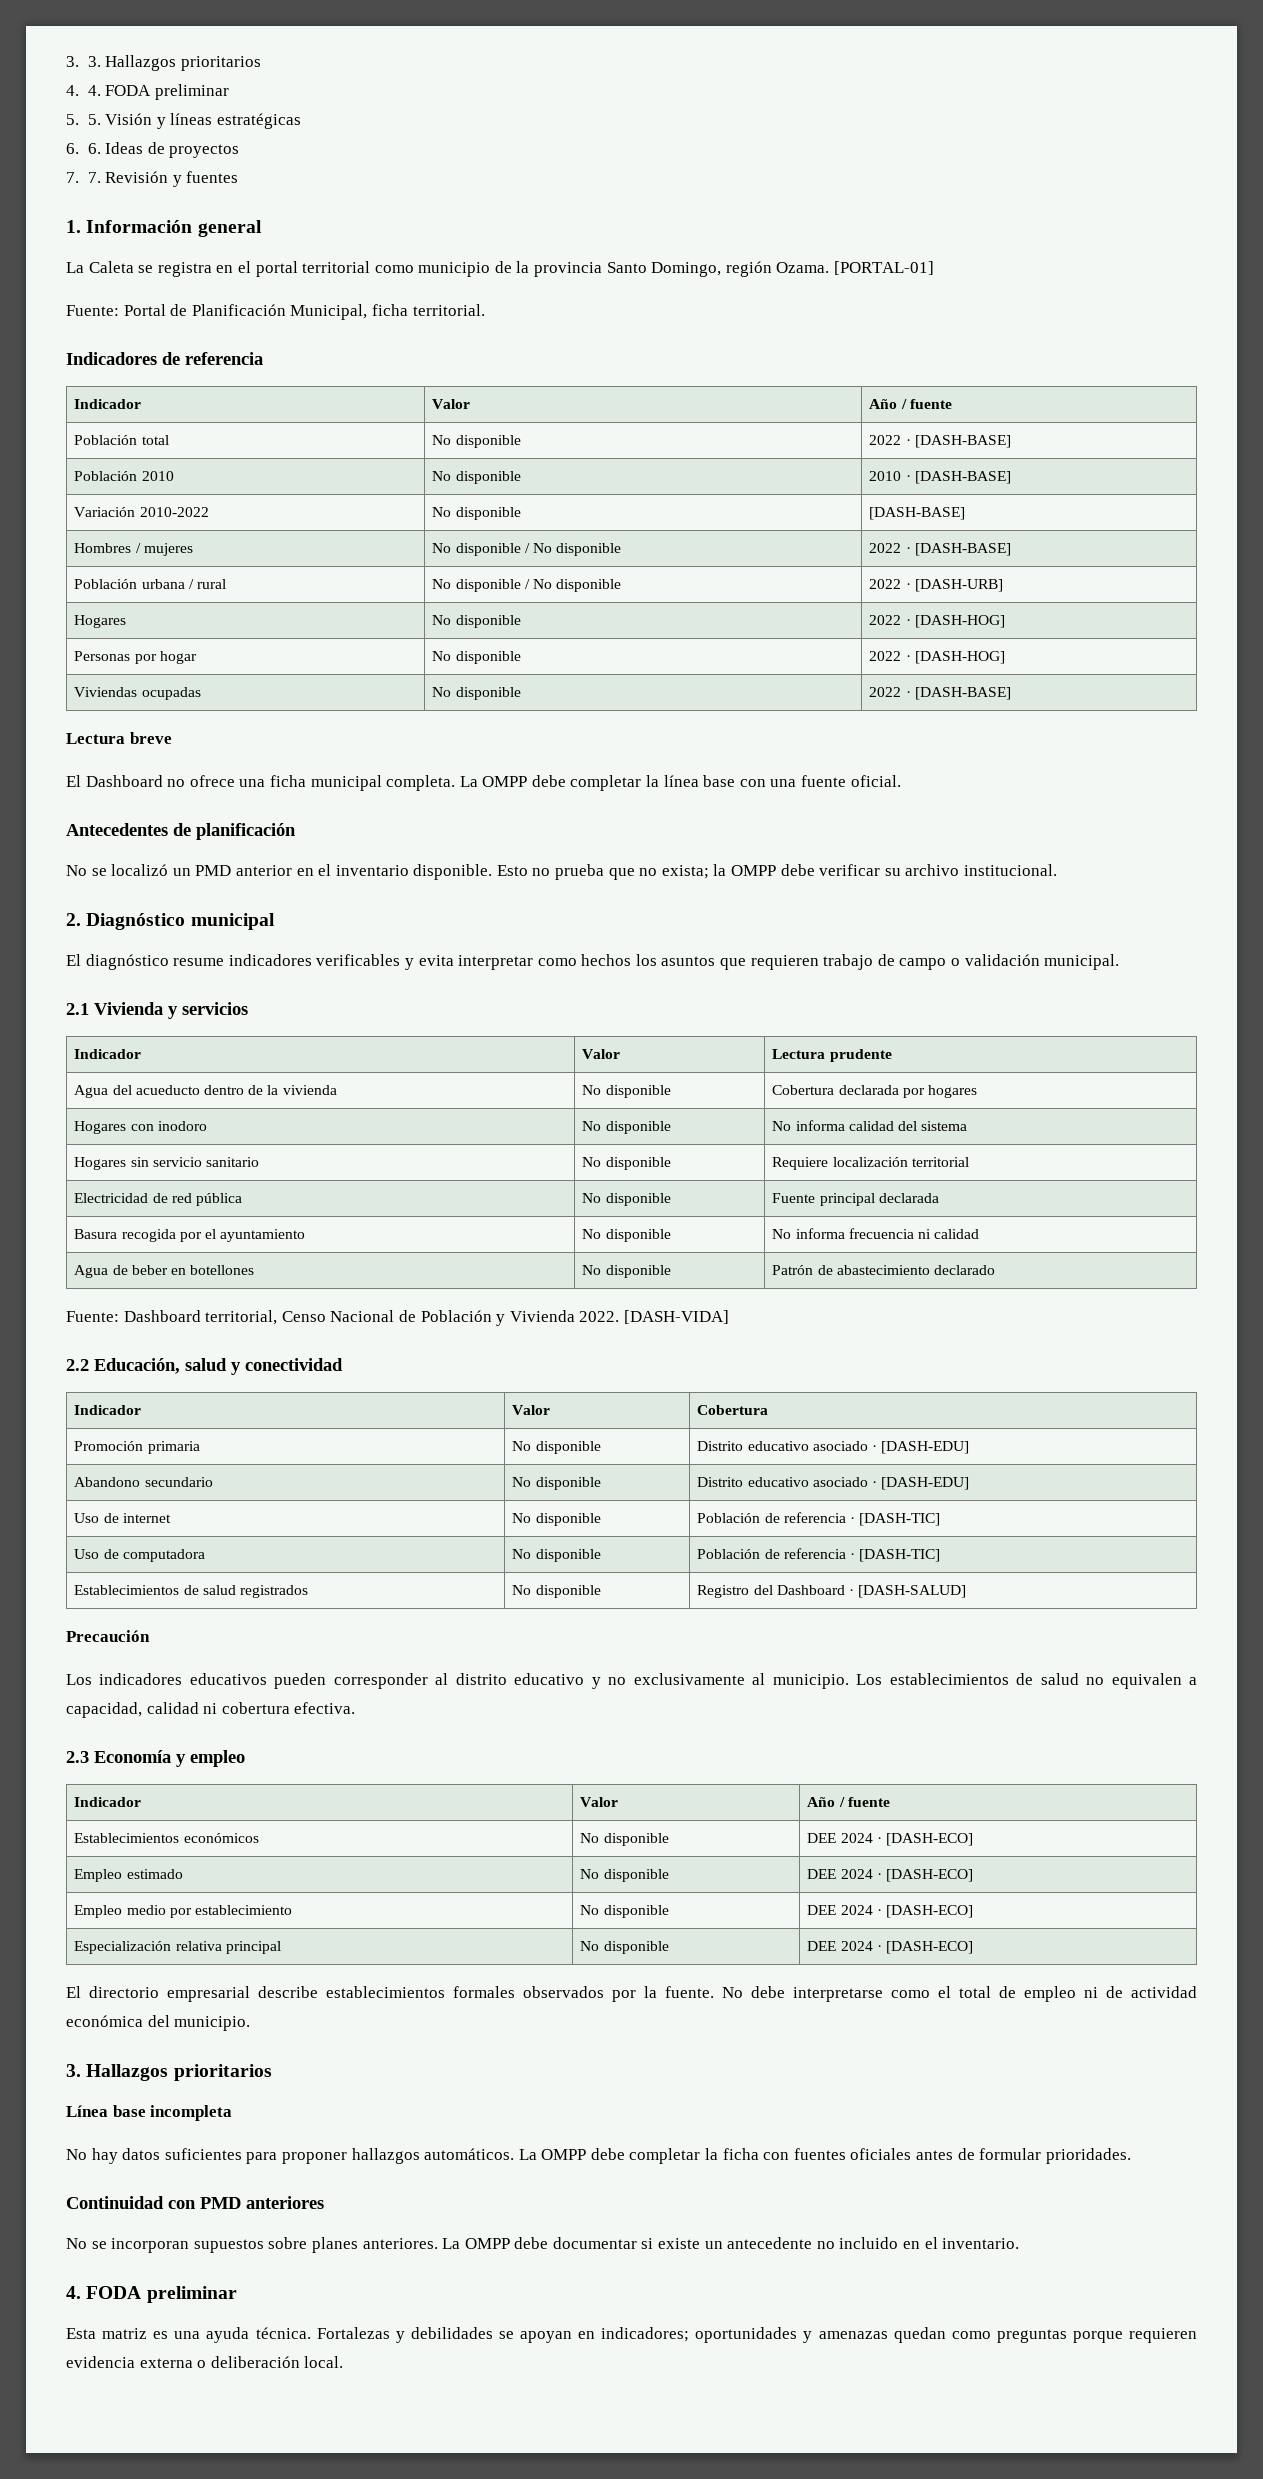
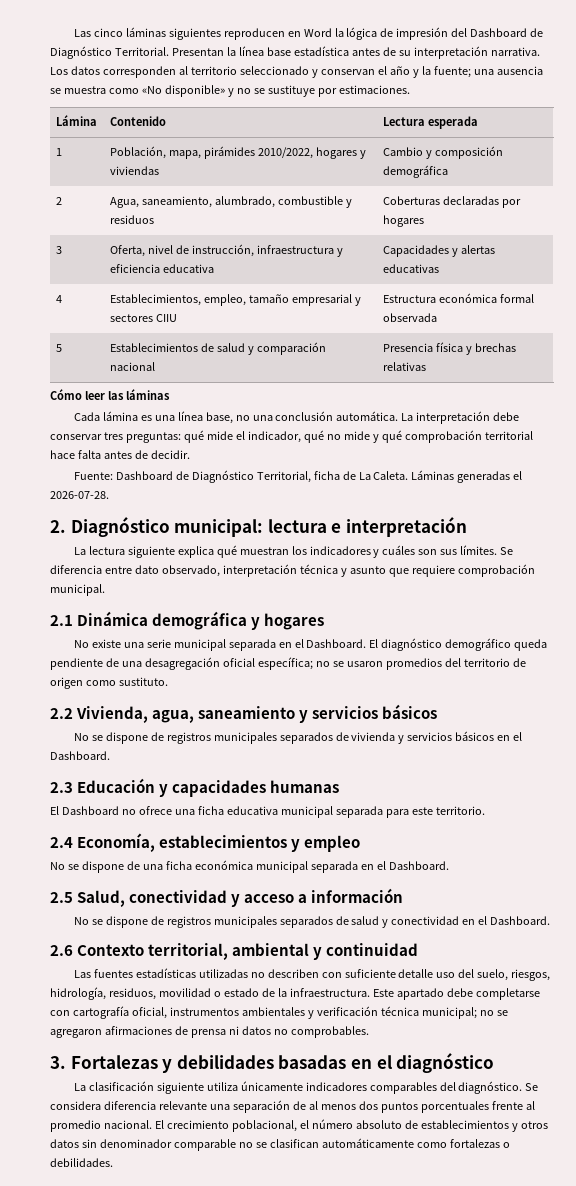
[66,55,261,71] [66,84,229,100] [66,113,301,129] [66,142,240,158] [66,171,239,187] [66,220,262,237] [66,261,935,277] [66,304,485,320] [66,352,263,365] [74,399,142,409] [432,399,471,409] [869,399,952,409] [74,435,169,445] [432,435,521,448] [869,435,1011,448] [74,471,174,481] [432,471,521,484] [869,471,1011,484] [74,507,209,517] [432,507,521,520] [869,507,966,520] [74,543,193,556] [432,543,622,556] [869,543,1011,556] [74,579,227,589] [432,579,622,592] [869,579,1003,592] [74,615,127,628] [432,615,521,628] [869,615,1005,628] [74,651,197,664] [432,651,521,664] [869,651,1005,664] [74,687,201,700] [432,687,521,700] [869,687,1011,700] [66,732,172,744] 3. 3. Hallazgos prioritarios // 4. 4. FODA preliminar // 5. 5. Visión y líneas estratégicas // 6. 6. Ideas de proyectos // 7. 7. Revisión y fuentes // 1. Información general // La Caleta se registra en el portal territorial como municipio de la provincia Santo Domingo, región Ozama. [PORTAL-01] // Fuente: Portal de Planificación Municipal, ficha territorial. // Indicadores de referencia // Indicador | Valor | Año / fuente // Población total | No disponible | 2022 · [DASH-BASE] // Población 2010 | No disponible | 2010 · [DASH-BASE] // Variación 2010-2022 | No disponible | [DASH-BASE] // Hombres / mujeres | No disponible / No disponible | 2022 · [DASH-BASE] // Población urbana / rural | No disponible / No disponible | 2022 · [DASH-URB] // Hogares | No disponible | 2022 · [DASH-HOG] // Personas por hogar | No disponible | 2022 · [DASH-HOG] // Viviendas ocupadas | No disponible | 2022 · [DASH-BASE] // Lectura breve -> [73,27,544,40] [50,46,540,59] [50,66,543,78] [50,85,410,97] [56,115,98,126] [110,116,167,126] [383,116,479,129] [56,148,63,156] [110,146,367,159] [110,166,160,175] [383,146,504,159] [383,165,449,178] [56,197,63,205] [110,196,353,208] [110,215,155,224] [383,196,522,208] [383,215,425,227] [56,246,63,254] [110,244,344,257] [110,264,215,273] [383,245,496,257] [383,264,440,273] [56,295,63,303] [110,294,362,306] [110,314,178,322] [383,293,535,303] [383,313,438,322] [56,344,63,352] [110,342,327,355] [110,362,156,371] [383,342,517,355] [383,362,427,371] [50,389,170,400] [73,411,520,424] [50,430,533,443] [50,450,190,459] [73,470,523,483] [50,491,109,499] [50,517,467,537] [73,545,514,558] [50,564,535,577] [50,584,105,596] [50,611,325,630] [73,638,548,651] [50,657,526,670] [50,677,168,689] [50,704,438,723] [73,731,523,744] [50,751,110,760] [50,778,340,797] Las cinco láminas siguientes reproducen en Word la lógica de impresión del Dashboard de Diagnóstico Territorial. Presentan la línea base estadística antes de su interpretación narrativa. Los datos corresponden al territorio seleccionado y conservan el año y la fuente; una ausencia se muestra como «No disponible» y no se sustituye por estimaciones. // Lámina | Contenido | Lectura esperada // 1 | Población, mapa, pirámides 2010/2022, hogares y viviendas | Cambio y composición demográfica // 2 | Agua, saneamiento, alumbrado, combustible y residuos | Coberturas declaradas por hogares // 3 | Oferta, nivel de instrucción, infraestructura y eficiencia educativa | Capacidades y alertas educativas // 4 | Establecimientos, empleo, tamaño empresarial y sectores CIIU | Estructura económica formal observada // 5 | Establecimientos de salud y comparación nacional | Presencia física y brechas relativas // Cómo leer las láminas // Cada lámina es una línea base, no una conclusión automática. La interpretación debe conservar tres preguntas: qué mide el indicador, qué no mide y qué comprobación territorial hace falta antes de decidir. // Fuente: Dashboard de Diagnóstico Territorial, ficha de La Caleta. Láminas generadas el 2026-07-28. // 2. Diagnóstico municipal: lectura e interpretación // La lectura siguiente explica qué muestran los indicadores y cuáles son sus límites. Se diferencia entre dato observado, interpretación técnica y asunto que requiere comprobación municipal. // 2.1 Dinámica demográfica y hogares // No existe una serie municipal separada en el Dashboard. El diagnóstico demográfico queda pendiente de una desagregación oficial específica; no se usaron promedios del territorio de origen como sustituto. // 2.2 Vivienda, agua, saneamiento y servicios básicos // No se dispone de registros municipales separados de vivienda y servicios básicos en el Dashboard. // 2.3 Educación y capacidades humanas
[310,775,901,791] [66,823,296,840] [66,864,1057,880] [66,913,275,930] [66,954,1120,970] [66,1002,248,1019] [74,1049,142,1059] [582,1049,621,1059] [772,1049,892,1062] [74,1085,337,1098] [582,1085,671,1098] [772,1085,978,1098] [74,1121,207,1134] [582,1121,671,1134] [772,1120,968,1131] [74,1157,260,1170] [582,1157,671,1170] [772,1157,969,1170] [74,1193,243,1206] [582,1193,671,1206] [772,1193,939,1206] [74,1229,306,1242] [582,1229,671,1242] [772,1228,980,1239] [74,1265,255,1278] [582,1265,671,1278] [772,1265,996,1275] [66,1310,729,1326] [66,1358,343,1375] [74,1405,142,1415] [512,1405,551,1415] [697,1405,769,1415] [74,1441,200,1454] [512,1441,601,1454] [697,1441,970,1454] [74,1477,213,1487] [512,1477,601,1490] [697,1477,970,1490] [74,1513,171,1523] [512,1513,601,1526] [697,1512,941,1526] [74,1549,205,1562] [512,1549,601,1562] [697,1548,941,1562] [74,1585,309,1598] [512,1585,601,1598] [697,1585,967,1598] [66,1630,150,1642] [66,1673,1198,1689] [66,1702,356,1718] [66,1750,245,1767] [74,1797,142,1807] [580,1797,619,1807] [807,1797,890,1807] [74,1833,259,1843] [580,1833,669,1846] [807,1833,974,1846] [74,1869,183,1882] [580,1869,669,1882] [807,1869,974,1882] [74,1905,293,1918] [580,1905,669,1918] [807,1905,974,1918] [74,1941,281,1954] [580,1941,669,1954] [807,1941,974,1954] [66,1986,1197,2002] [66,2015,251,2031] [66,2064,272,2081] [66,2105,233,2121] [66,2148,1131,2164] [66,2196,324,2209] [66,2237,1020,2253] [66,2286,237,2303] [66,2327,1198,2343] [66,2356,344,2368] municipal completa. La OMPP debe completar la línea base con una fuente oficial. // Antecedentes de planificación // No se localizó un PMD anterior en el inventario disponible. Esto no prueba que no exista; la OMPP debe verificar su archivo institucional. // 2. Diagnóstico municipal // El diagnóstico resume indicadores verificables y evita interpretar como hechos los asuntos que requieren trabajo de campo o validación municipal. // 2.1 Vivienda y servicios // Indicador | Valor | Lectura prudente // Agua del acueducto dentro de la vivienda | No disponible | Cobertura declarada por hogares // Hogares con inodoro | No disponible | No informa calidad del sistema // Hogares sin servicio sanitario | No disponible | Requiere localización territorial // Electricidad de red pública | No disponible | Fuente principal declarada // Basura recogida por el ayuntamiento | No disponible | No informa frecuencia ni calidad // Agua de beber en botellones | No disponible | Patrón de abastecimiento declarado // Fuente: Dashboard territorial, Censo Nacional de Población y Vivienda 2022. [DASH-VIDA] // 2.2 Educación, salud y conectividad // Indicador | Valor | Cobertura // Promoción primaria | No disponible | Distrito educativo asociado · [DASH-EDU] // Abandono secundario | No disponible | Distrito educativo asociado · [DASH-EDU] // Uso de internet | No disponible | Población de referencia · [DASH-TIC] // Uso de computadora | No disponible | Población de referencia · [DASH-TIC] // Establecimientos de salud registrados | No disponible | Registro del Dashboard · [DASH-SALUD] // Precaución // Los indicadores educativos pueden corresponder al distrito educativo y no exclusivamente al municipio. Los establecimientos de salud no equivalen a capacidad, calidad ni cobertura efectiva. // 2.3 Economía y empleo // Indicador | Valor | Año / fuente // Establecimientos económicos | No disponible | DEE 2024 · [DASH-ECO] // Empleo estimado | No disponible | DEE 2024 · [DASH-ECO] // Empleo medio por establecimiento | No disponible | DEE 2024 · [DASH-ECO] // Especialización relativa principal | No disponible | DEE 2024 · [DASH-ECO] // El directorio empresarial describe establecimientos formales observados por la fuente. No debe interpretarse como el total de empleo ni de actividad económica del municipio. // 3. Hallazgos prioritarios // Línea base incompleta // No hay datos suficientes para proponer hallazgos automáticos. La OMPP debe completar la ficha con fuentes oficiales antes de formular prioridades. // Continuidad con PMD anteriores // No se incorporan supuestos sobre planes anteriores. La OMPP debe documentar si existe un antecedente no incluido en el inventario. // 4. FODA preliminar // Esta matriz es una ayuda técnica. Fortalezas y debilidades se apoyan en indicadores; oportunidades y amenazas quedan como preguntas porque requieren evidencia externa o deliberación local. -> [226,806,485,818] [50,833,361,852] [50,860,449,873] [50,888,404,907] [73,916,551,928] [50,943,419,960] [73,968,551,981] [50,987,540,1000] [50,1006,508,1019] [50,1026,369,1038] [50,1053,495,1073] [73,1081,539,1094] [50,1100,535,1113] [50,1119,548,1132] [50,1138,510,1151] [50,1158,113,1167] educativa municipal separada para este territorio. // 2.4 Economía, establecimientos y empleo // No se dispone de una ficha económica municipal separada en el Dashboard. // 2.5 Salud, conectividad y acceso a información // No se dispone de registros municipales separados de salud y conectividad en el Dashboard. // 2.6 Contexto territorial, ambiental y continuidad // Las fuentes estadísticas utilizadas no describen con suficiente detalle uso del suelo, riesgos, hidrología, residuos, movilidad o estado de la infraestructura. Este apartado debe completarse con cartografía oficial, instrumentos ambientales y verificación técnica municipal; no se agregaron afirmaciones de prensa ni datos no comprobables. // 3. Fortalezas y debilidades basadas en el diagnóstico // La clasificación siguiente utiliza únicamente indicadores comparables del diagnóstico. Se considera diferencia relevante una separación de al menos dos puntos porcentuales frente al promedio nacional. El crecimiento poblacional, el número absoluto de establecimientos y otros datos sin denominador comparable no se clasifican automáticamente como fortalezas o debilidades.

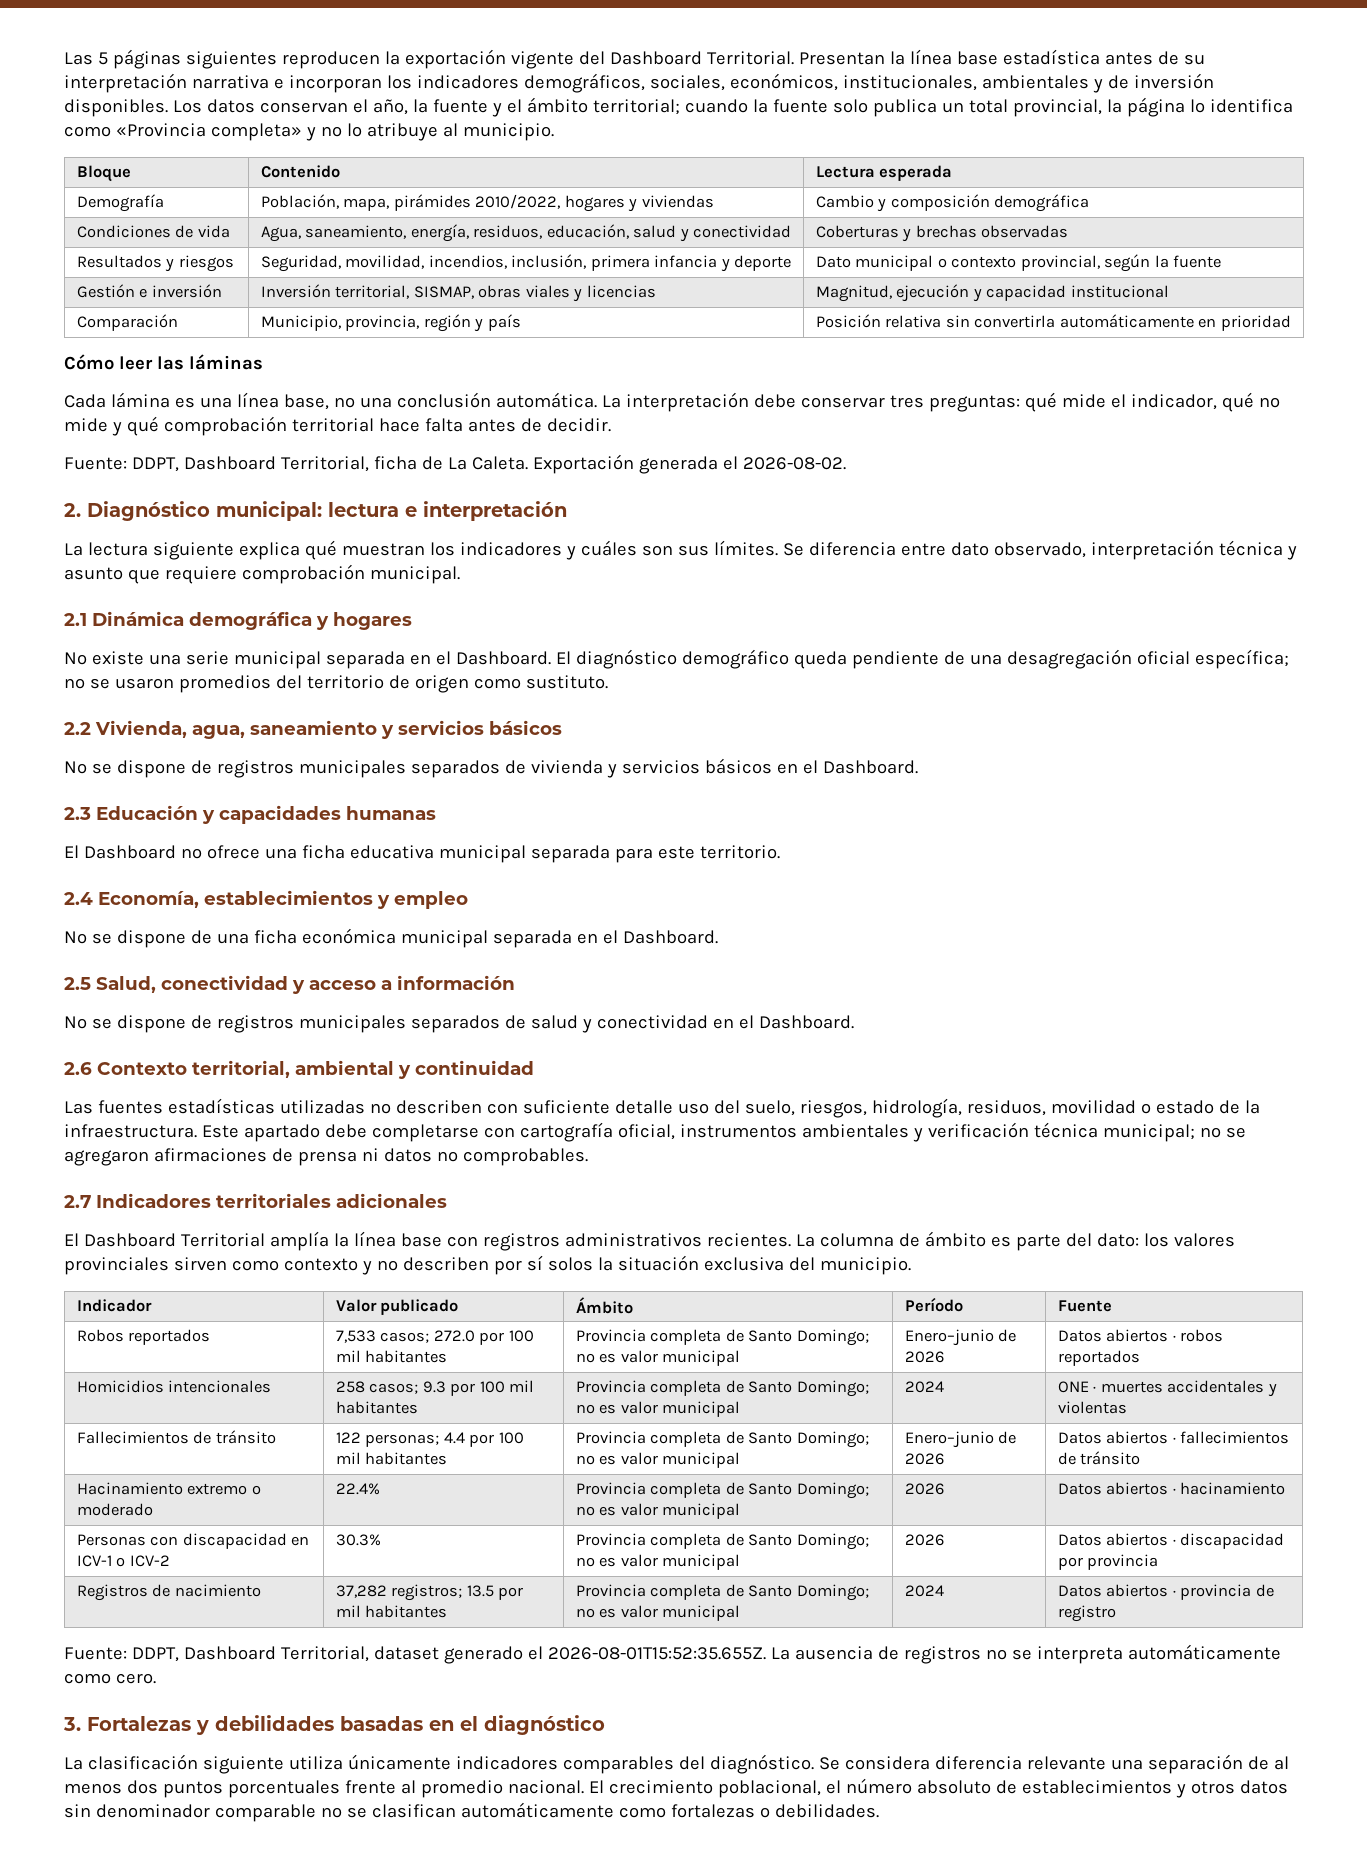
[73,27,544,40] [50,46,112,59] Las cinco láminas siguientes reproducen en Word la lógica de impresión del Dashboard de Diagnóstico -> [64,49,702,69] Las 5 páginas siguientes reproducen la exportación vigente del Dashboard
[490,47,540,56] [50,66,543,78] [50,85,410,97] [56,115,98,126] narrativa. Los datos corresponden al territorio seleccionado y conservan el año y la fuente; una ausencia se muestra como «No disponible» y no se sustituye por estimaciones. // Lámina -> [191,73,1214,93] [64,97,1293,117] [64,123,554,141] [76,165,131,182] narrativa e incorporan los indicadores demográficos, sociales, económicos, institucionales, ambientales y de inversión disponibles. Los datos conservan el año, la fuente y el ámbito territorial; cuando la fuente solo publica un total provincial, la página lo identifica como «Provincia completa» y no lo atribuye al municipio. // Bloque
[56,148,63,156] 1 -> [76,194,164,212] Demografía
[56,197,63,205] 2 -> [76,225,230,238] Condiciones de vida
[215,196,353,208] [110,215,155,224] [383,196,522,208] [383,215,425,227] [56,246,63,254] [110,244,344,257] [110,264,215,273] [383,245,496,257] [383,264,440,273] [56,295,63,303] [110,294,362,306] [110,314,178,322] [383,293,535,303] [383,313,438,322] [56,344,63,352] [110,342,327,355] [110,362,156,371] [383,342,517,355] [383,362,427,371] alumbrado, combustible y residuos | Coberturas declaradas por hogares // 3 | Oferta, nivel de instrucción, infraestructura y eficiencia educativa | Capacidades y alertas educativas // 4 | Establecimientos, empleo, tamaño empresarial y sectores CIIU | Estructura económica formal observada // 5 | Establecimientos de salud y comparación nacional | Presencia física y brechas relativas -> [410,224,792,242] [815,225,1069,242] [76,255,234,272] [260,254,792,272] [815,254,1222,272] [76,284,222,298] [260,284,656,302] [815,284,1169,302] [76,314,178,331] [260,314,521,332] [815,314,1291,331] energía, residuos, educación, salud y conectividad | Coberturas y brechas observadas // Resultados y riesgos | Seguridad, movilidad, incendios, inclusión, primera infancia y deporte | Dato municipal o contexto provincial, según la fuente // Gestión e inversión | Inversión territorial, SISMAP, obras viales y licencias | Magnitud, ejecución y capacidad institucional // Comparación | Municipio, provincia, región y país | Posición relativa sin convertirla automáticamente en prioridad
[115,470,254,483] Dashboard de Diagnóstico -> [131,456,276,472] DDPT, Dashboard
[411,470,523,483] [50,491,109,499] Láminas generadas el 2026-07-28. -> [532,454,846,474] Exportación generada el 2026-08-02.
(369, 1032) none -> [64,1193,447,1208] [64,1231,1235,1251] [64,1255,911,1275] [76,1299,152,1312] [335,1299,459,1315] [575,1297,633,1314] [904,1297,963,1312] [1057,1300,1112,1312] [76,1329,211,1345] [335,1330,534,1345] [335,1350,448,1363] [575,1329,869,1346] [575,1350,741,1366] [904,1329,1017,1346] [904,1351,944,1363] [1057,1329,1224,1342] [1057,1350,1140,1366] [76,1380,272,1393] [335,1380,535,1396] [335,1401,418,1414] [575,1380,869,1397] [575,1401,741,1417] [904,1381,944,1393] [1057,1380,1277,1397] [1057,1401,1127,1414] [76,1430,276,1444] [335,1432,524,1447] [335,1452,448,1465] [575,1431,869,1448] [575,1452,741,1468] [904,1431,1017,1448] [904,1453,944,1465] [1057,1431,1290,1444] [1057,1451,1141,1465] [76,1482,261,1495] [76,1503,153,1516] [335,1483,380,1495] [575,1482,869,1499] [575,1503,741,1519] [904,1483,944,1495] [1057,1482,1286,1495] [76,1533,310,1549] [76,1555,170,1567] [335,1534,381,1546] [575,1533,869,1550] [575,1554,741,1570] [904,1534,944,1546] [1057,1533,1285,1549] [1057,1554,1159,1570] [76,1584,261,1601] [335,1584,524,1601] [335,1605,448,1618] [575,1584,869,1601] [575,1605,741,1621] [904,1585,944,1597] [1057,1584,1274,1600] [1057,1605,1116,1622] [64,1644,1281,1664] [64,1673,156,1684] // 2.7 Indicadores territoriales adicionales // El Dashboard Territorial amplía la línea base con registros administrativos recientes. La columna de ámbito es parte del dato: los valores provinciales sirven como contexto y no describen por sí solos la situación exclusiva del municipio. // Indicador | Valor publicado | Ámbito | Período | Fuente // Robos reportados | 7,533 casos; 272.0 por 100 mil habitantes | Provincia completa de Santo Domingo; no es valor municipal | Enero–junio de 2026 | Datos abiertos · robos reportados // Homicidios intencionales | 258 casos; 9.3 por 100 mil habitantes | Provincia completa de Santo Domingo; no es valor municipal | 2024 | ONE · muertes accidentales y violentas // Fallecimientos de tránsito | 122 personas; 4.4 por 100 mil habitantes | Provincia completa de Santo Domingo; no es valor municipal | Enero–junio de 2026 | Datos abiertos · fallecimientos de tránsito // Hacinamiento extremo o moderado | 22.4% | Provincia completa de Santo Domingo; no es valor municipal | 2026 | Datos abiertos · hacinamiento // Personas con discapacidad en ICV-1 o ICV-2 | 30.3% | Provincia completa de Santo Domingo; no es valor municipal | 2026 | Datos abiertos · discapacidad por provincia // Registros de nacimiento | 37,282 registros; 13.5 por mil habitantes | Provincia completa de Santo Domingo; no es valor municipal | 2024 | Datos abiertos · provincia de registro // Fuente: DDPT, Dashboard Territorial, dataset generado el 2026-08-01T15:52:35.655Z. La ausencia de registros no se interpreta automáticamente como cero.

